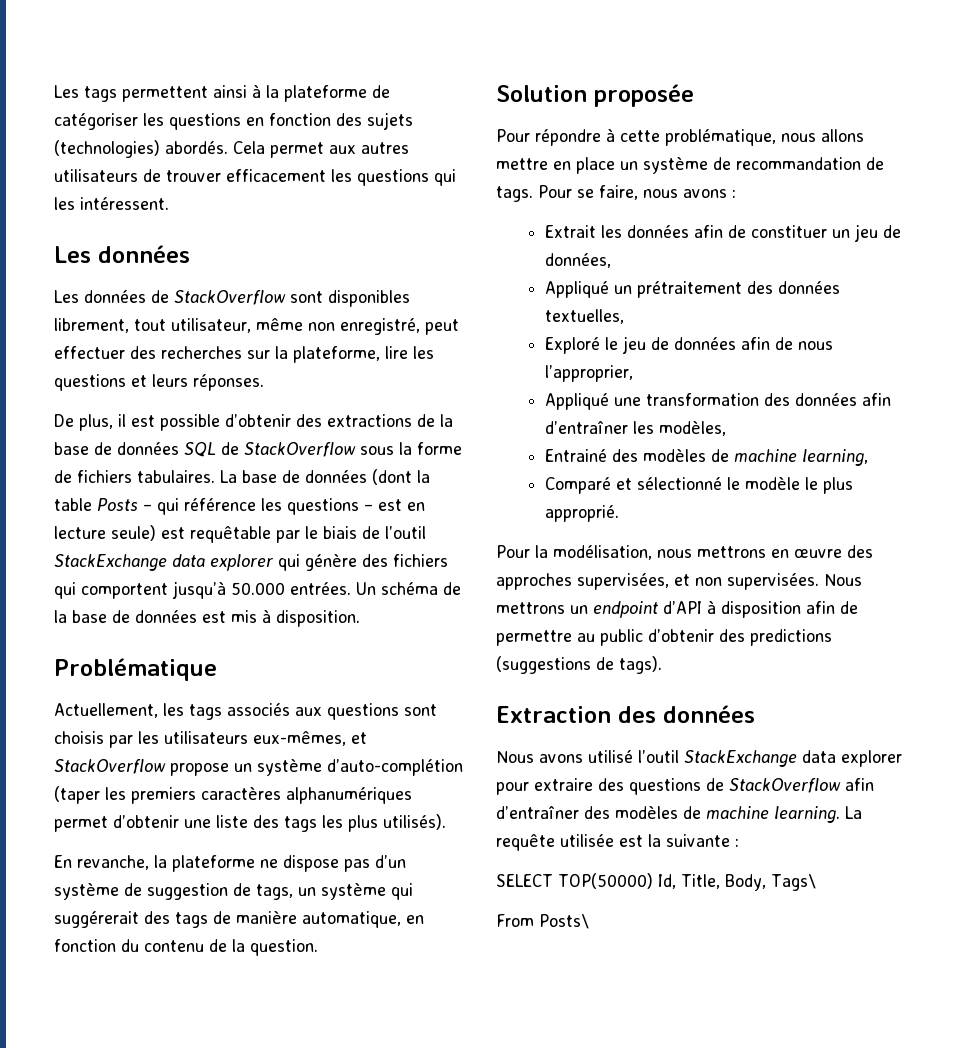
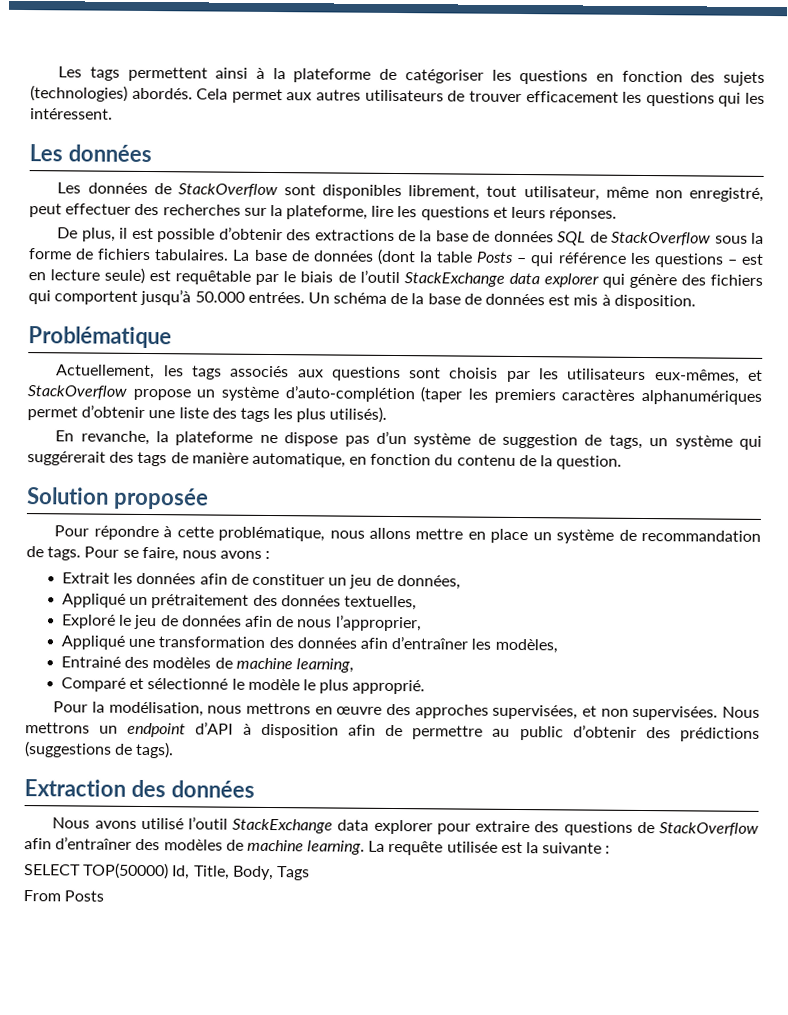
[750,629,832,646] predictions -> [680,727,760,742] prédictions
[771,874,816,891] Tags\ -> [276,866,310,881] Tags
[539,914,589,929] Posts\ -> [64,890,105,902] Posts

